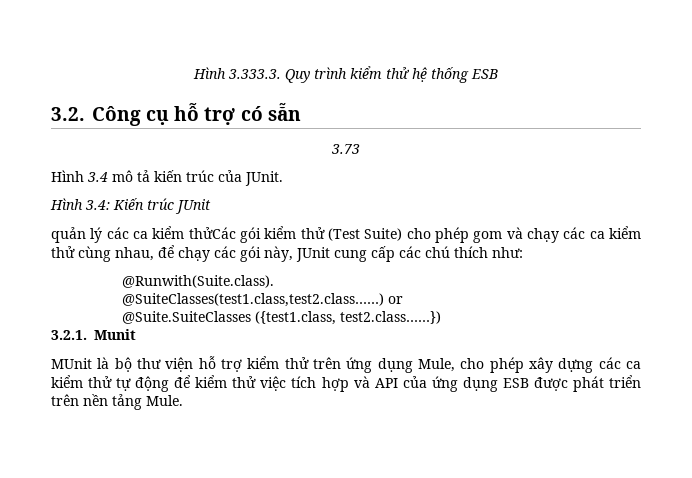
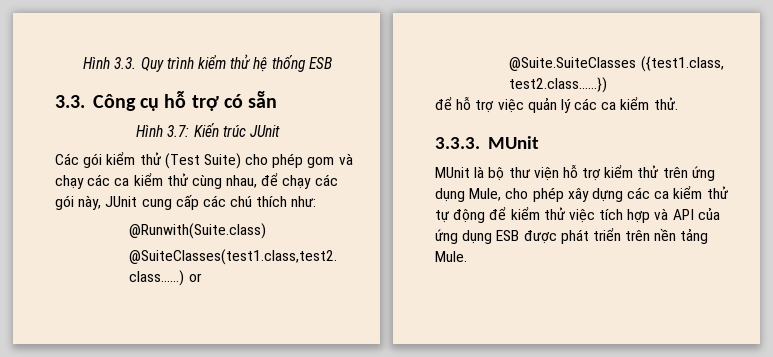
[193,67,281,79] Hình 3.333.3. -> [83,57,137,69] Hình 3.3.
[51,107,85,121] 3.2. -> [55,95,85,108] 3.3.
[331,144,360,154] [51,170,283,186] [50,198,211,214] [51,226,236,243] // 3.73 // Hình 3.4 mô tả kiến trúc của JUnit. // Hình 3.4: Kiến trúc JUnit // quản lý các ca kiểm thửCác -> [136,123,280,137] [55,153,79,165] // Hình 3.7: Kiến trúc JUnit // Các
[121,275,274,288] @Runwith(Suite.class). -> [129,223,267,239] @Runwith(Suite.class)
[51,329,136,340] 3.2.1. Munit -> [435,96,678,113] [435,136,539,149] để hỗ trợ việc quản lý các ca kiểm thử. // 3.3.3. MUnit

